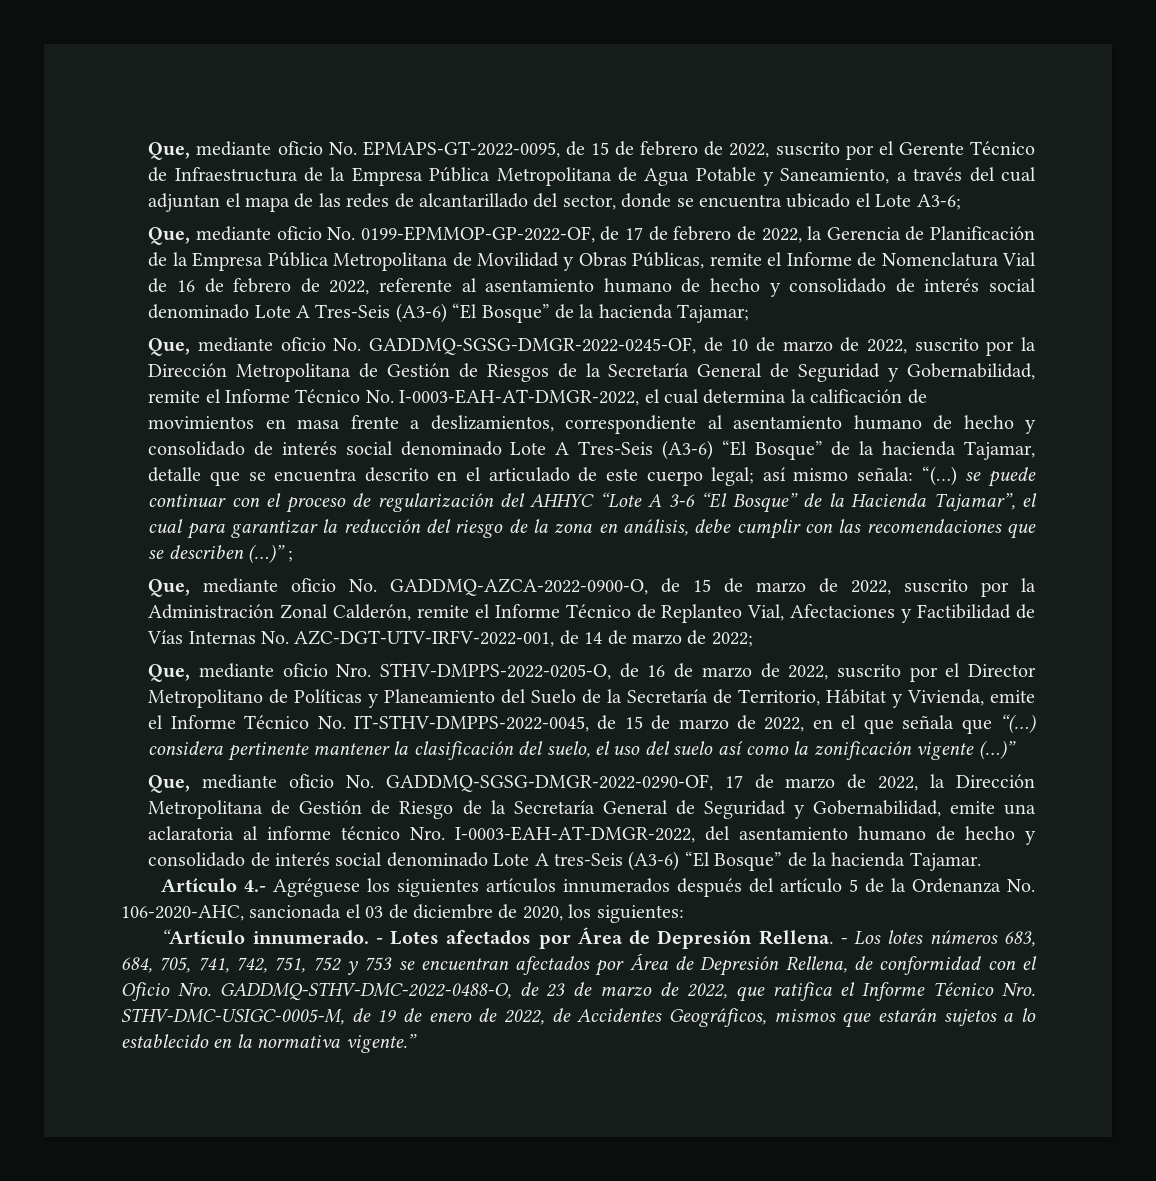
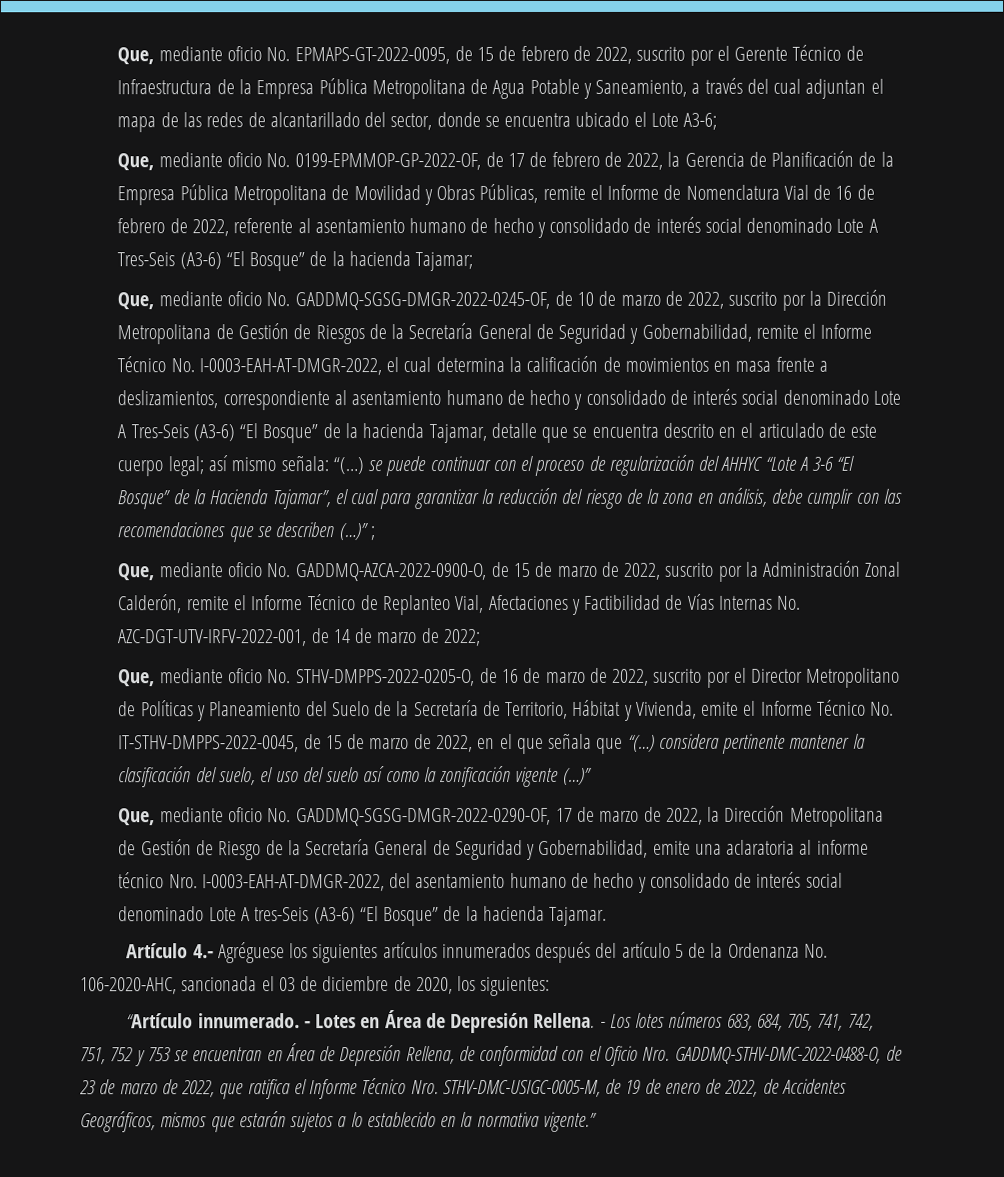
[336,664,372,677] Nro. -> [267,669,292,684] No.
[446,930,571,949] afectados por -> [360,1017,381,1029] en
[515,956,625,976] afectados por -> [266,1050,283,1062] en

